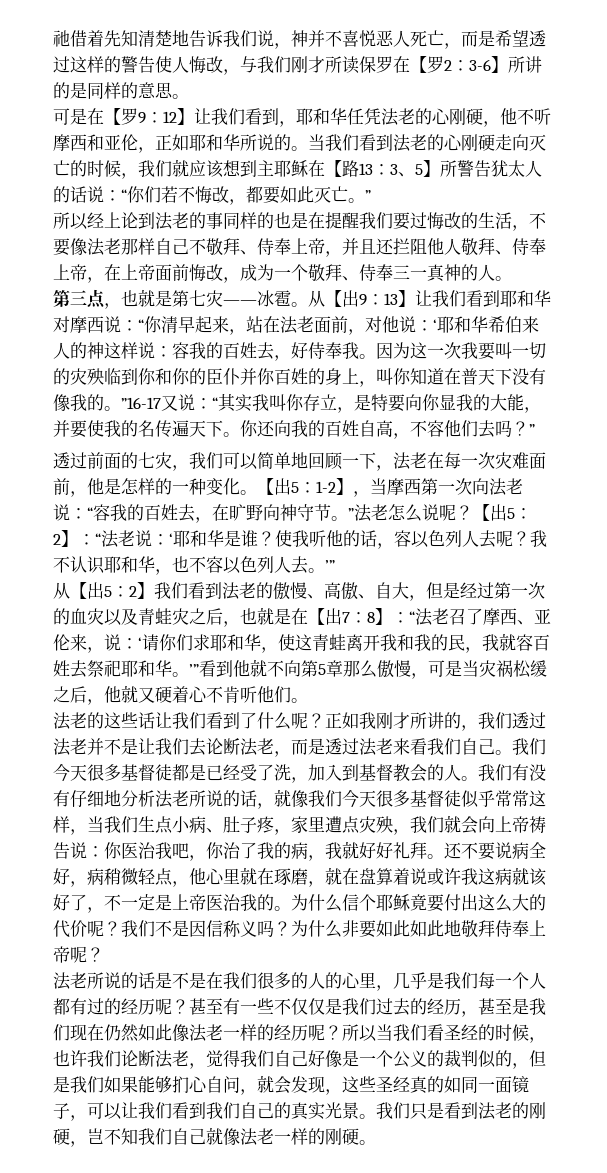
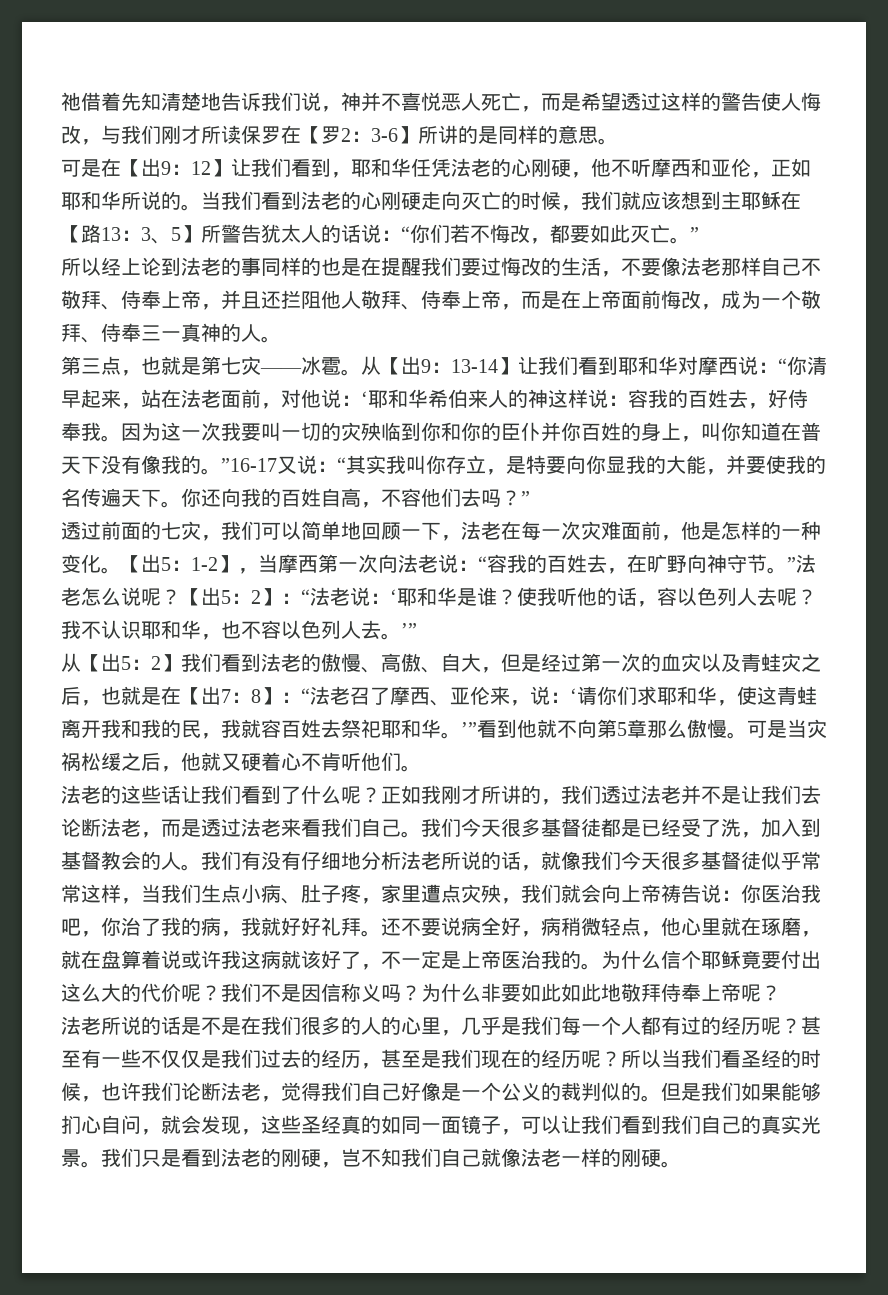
[121,108,138,125] 罗 -> [141,158,161,177] 出
(104, 280) none -> [521,291,561,309] 而是
[384,293,398,305] 13 -> [451,359,498,373] 13-14
[411,673,428,679] ， -> [727,732,747,739] 。
[104,1024,257,1042] 仍然如此像法老一样 -> (521, 1058) none
[512,1063,529,1069] ， -> [641,1095,661,1102] 。

